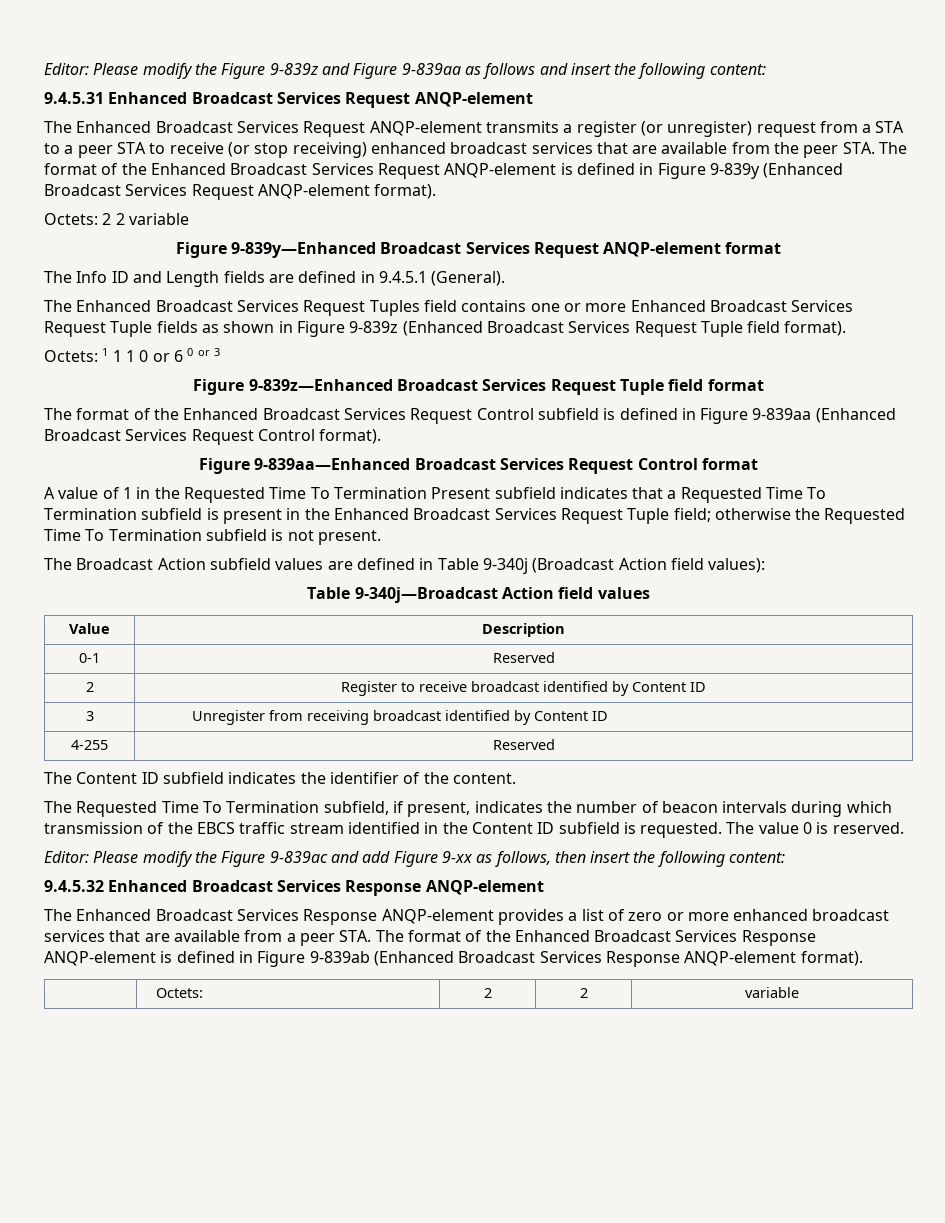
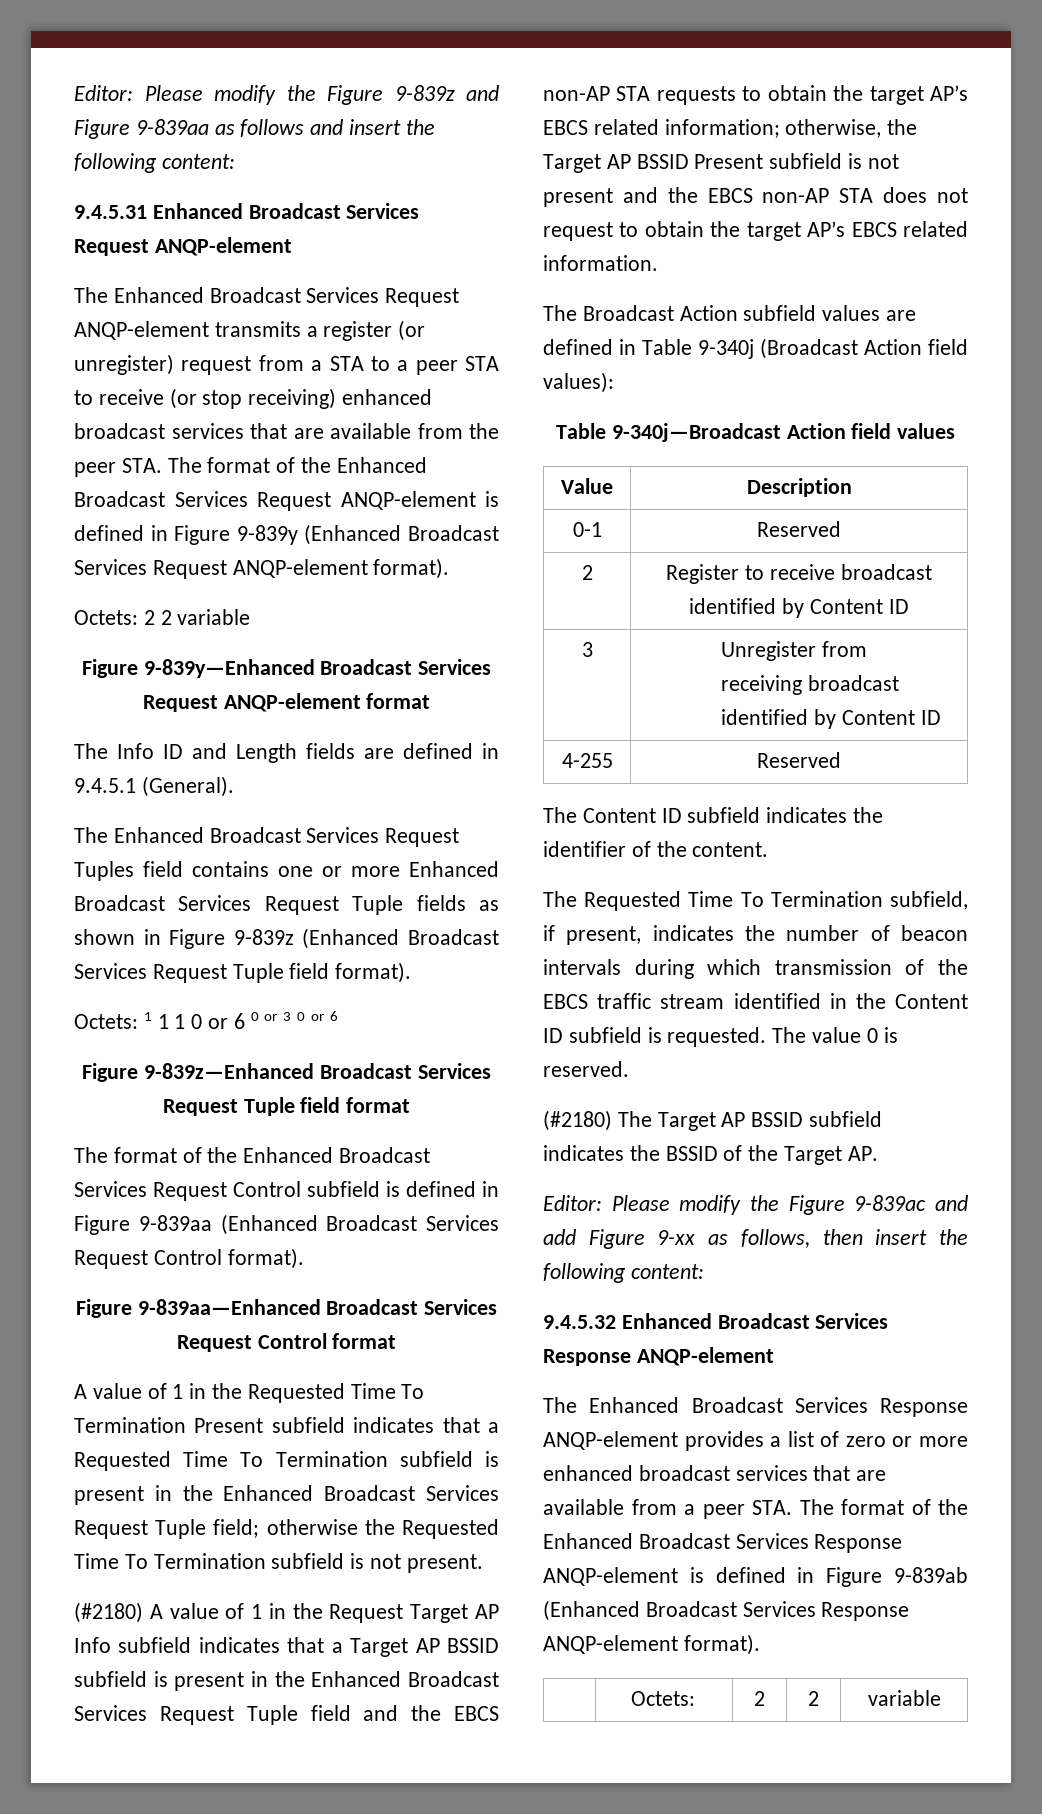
(220, 352) none -> [297,1011,338,1021] 0 or 6
(381, 537) none -> [74,1602,499,1623] [74,1637,500,1657] [74,1671,499,1691] [74,1705,499,1725] [543,85,968,105] [543,119,918,138] [543,153,899,173] [543,187,968,207] [543,221,968,241] [543,255,658,271] // (#2180) A value of 1 in the Request Target AP Info subfield indicates that a Target AP BSSID subfield is present in the Enhanced Broadcast Services Request Tuple field and the EBCS non-AP STA requests to obtain the target AP’s EBCS related information; otherwise, the Target AP BSSID Present subfield is not present and the EBCS non-AP STA does not request to obtain the target AP’s EBCS related information.
(904, 828) none -> [543,1110,883,1131] [543,1145,878,1165] // (#2180) The Target AP BSSID subfield indicates the BSSID of the Target AP.

